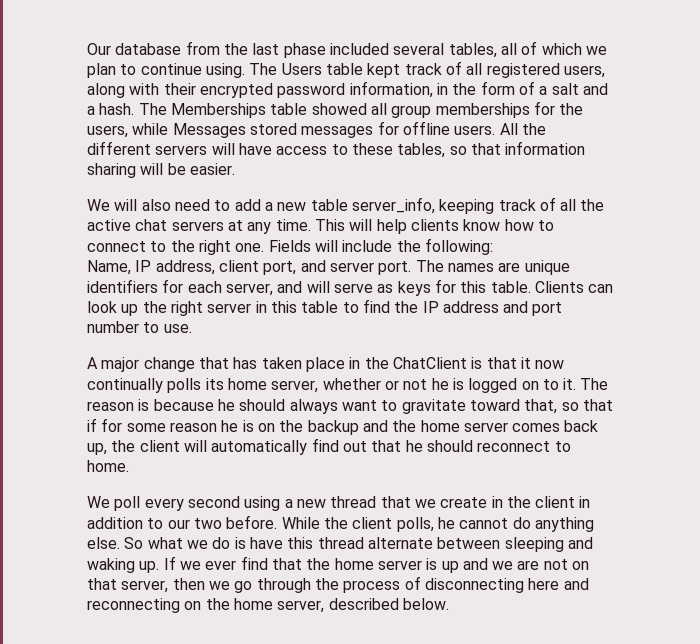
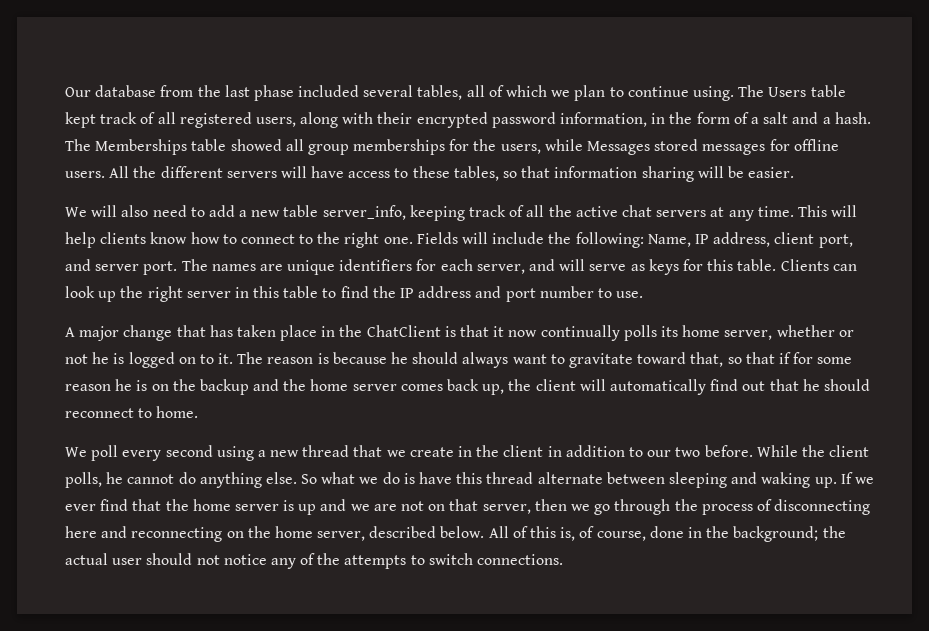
(493, 246) // -> (644, 240) none
(449, 604) none -> [488,526,846,542] [65,553,564,569] All of this is, of course, done in the background; the actual user should not notice any of the attempts to switch connections.

